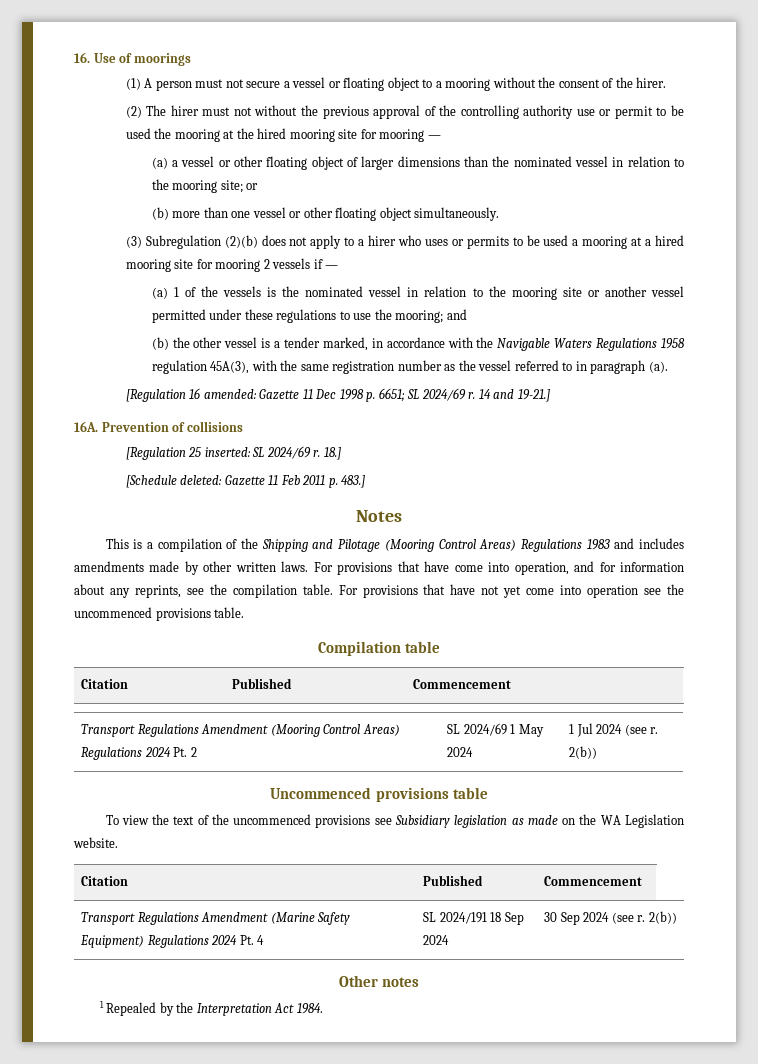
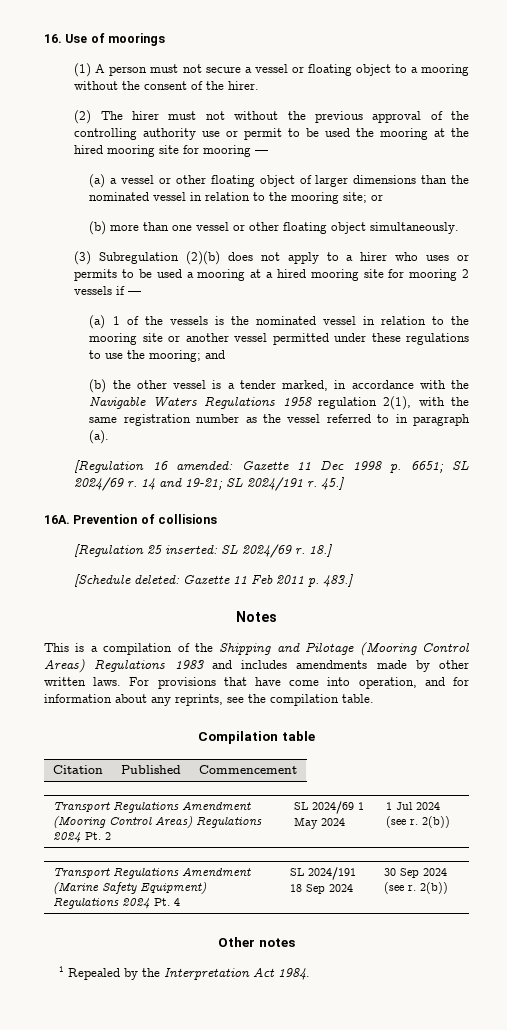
[210,361,250,374] 45A(3), -> [383,396,412,410] 2(1),
[517,389,550,402] 19-21.] -> [185,477,345,491] 19-21; SL 2024/191 r. 45.]
[338,584,684,598] [74,607,245,621] For provisions that have not yet come into operation see the uncommenced provisions table. -> (374, 698) none
[270,787,488,802] [105,814,684,828] [73,837,118,848] [81,876,129,886] [423,875,484,886] [544,876,643,886] // Uncommenced provisions table // To view the text of the uncommenced provisions see Subsidiary legislation as made on the WA Legislation website. // Citation | Published | Commencement -> (450, 822) none

